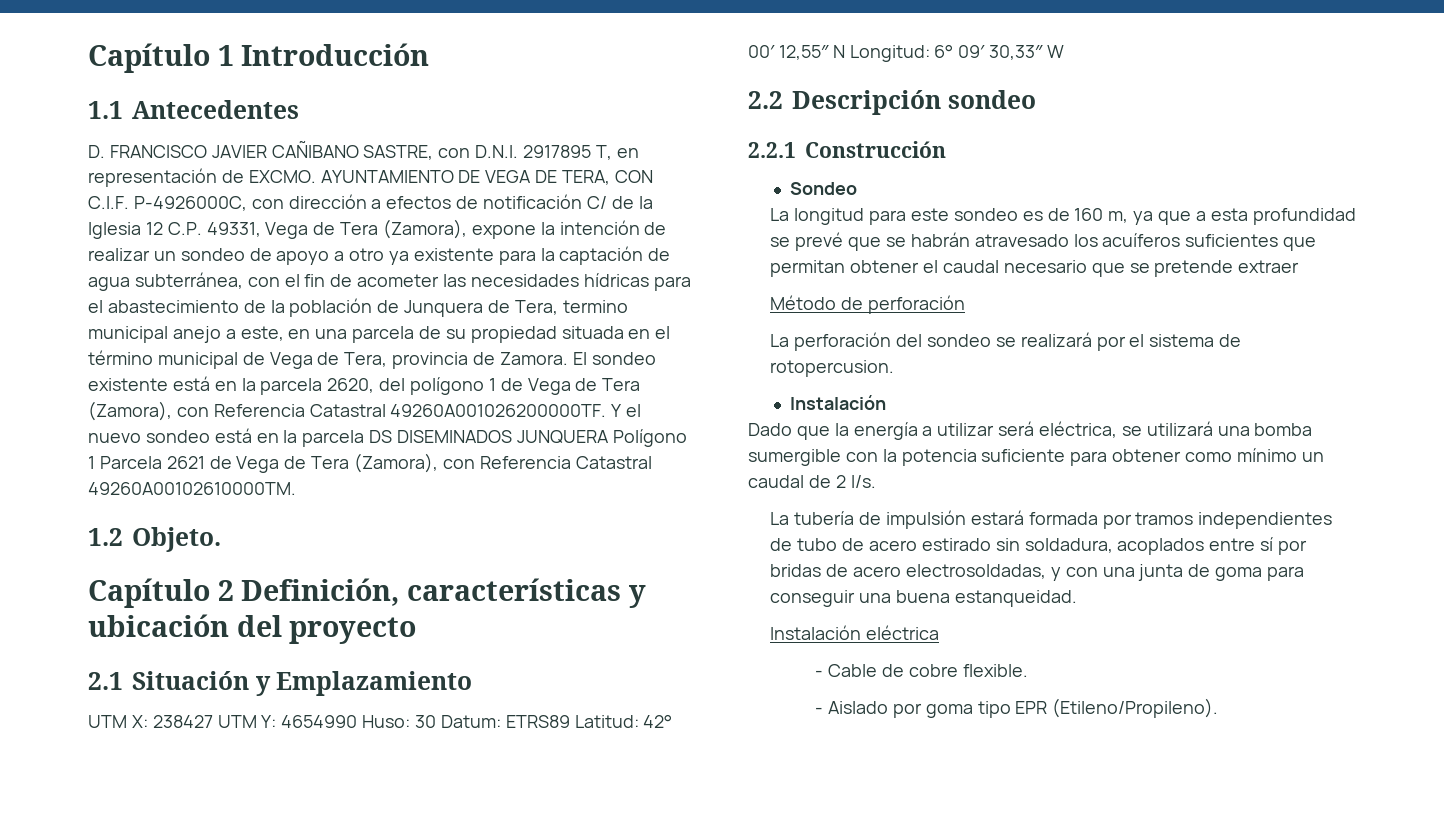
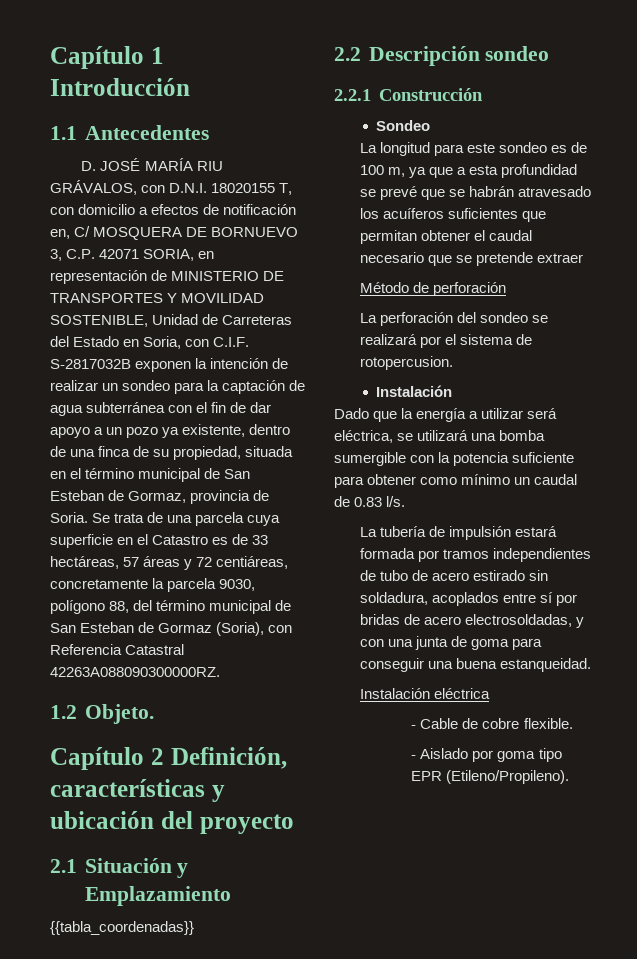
[109,140,639,160] [88,168,653,187] [88,194,653,211] [88,219,536,239] FRANCISCO JAVIER CAÑIBANO SASTRE, con D.N.I. 2917895 T, en representación de EXCMO. AYUNTAMIENTO DE VEGA DE TERA, CON C.I.F. P-4926000C, con dirección a efectos de notificación C/ de la Iglesia 12 C.P. 49331, Vega de Tera (Zamora), expone -> [100,158,223,171] [50,180,293,195] [50,204,297,215] [50,226,299,240] [50,249,215,261] [50,270,285,284] [50,293,265,303] [50,314,293,327] [50,336,250,349] [50,359,192,372] JOSÉ MARÍA RIU GRÁVALOS, con D.N.I. 18020155 T, con domicilio a efectos de notificación en, C/ MOSQUERA DE BORNUEVO 3, C.P. 42071 SORIA, en representación de MINISTERIO DE TRANSPORTES Y MOVILIDAD SOSTENIBLE, Unidad de Carreteras del Estado en Soria, con C.I.F. S-2817032B exponen
[249,248,494,265] de apoyo a otro ya existente -> (171, 385) none
[134,272,243,289] subterránea, -> [86,402,166,413] subterránea
[357,273,691,291] [88,298,628,317] [88,326,415,343] acometer las necesidades hídricas para el abastecimiento de la población de Junquera de Tera, termino municipal anejo a este, en una parcela -> [250,402,272,413] [50,424,291,438] [50,446,131,457] dar apoyo a un pozo ya existente, dentro de una finca
[470,326,557,343] propiedad -> [173,446,242,460] propiedad,
[269,352,656,369] [88,376,641,395] [88,401,642,421] [88,428,687,447] [88,453,652,473] [88,482,296,495] Vega de Tera, provincia de Zamora. El sondeo existente está en la parcela 2620, del polígono 1 de Vega de Tera (Zamora), con Referencia Catastral 49260A001026200000TF. Y el nuevo sondeo está en la parcela DS DISEMINADOS JUNQUERA Polígono 1 Parcela 2621 de Vega de Tera (Zamora), con Referencia Catastral 49260A00102610000TM. -> [224,469,251,479] [50,490,270,504] [50,512,281,526] [50,534,269,548] [50,556,289,570] [50,578,256,592] [50,600,292,614] [50,622,293,636] [50,644,185,655] [50,667,220,677] San Esteban de Gormaz, provincia de Soria. Se trata de una parcela cuya superficie en el Catastro es de 33 hectáreas, 57 áreas y 72 centiáreas, concretamente la parcela 9030, polígono 88, del término municipal de San Esteban de Gormaz (Soria), con Referencia Catastral 42263A088090300000RZ.
[88,714,673,728] [748,44,1065,62] UTM X: 238427 UTM Y: 4654990 Huso: 30 Datum: ETRS89 Latitud: 42° 00′ 12,55″ N Longitud: 6° 09′ 30,33″ W -> [50,921,194,935] {{tabla_coordenadas}}
[1074,208,1104,221] 160 -> [359,165,384,175] 100
[835,475,846,488] 2 -> [354,497,383,507] 0.83

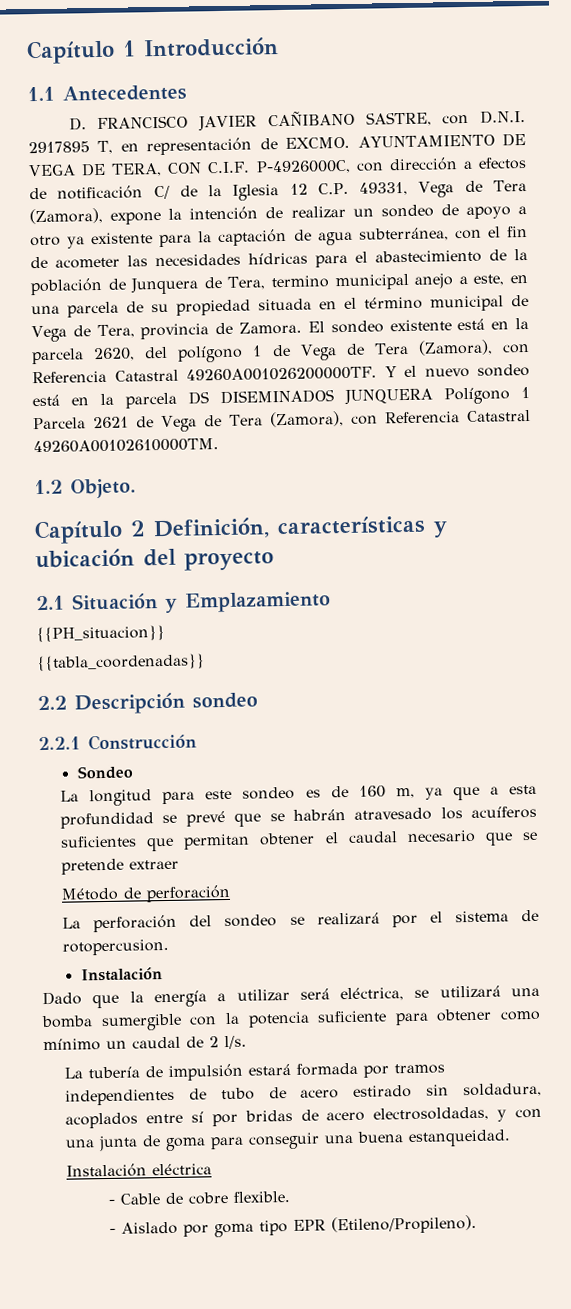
[100,158,223,171] [50,180,293,195] [50,204,297,215] [50,226,299,240] [50,249,215,261] [50,270,285,284] [50,293,265,303] [50,314,293,327] [50,336,250,349] [50,359,192,372] JOSÉ MARÍA RIU GRÁVALOS, con D.N.I. 18020155 T, con domicilio a efectos de notificación en, C/ MOSQUERA DE BORNUEVO 3, C.P. 42071 SORIA, en representación de MINISTERIO DE TRANSPORTES Y MOVILIDAD SOSTENIBLE, Unidad de Carreteras del Estado en Soria, con C.I.F. S-2817032B exponen -> [97,109,526,132] [28,132,526,156] [28,156,527,177] [29,179,528,201] [29,207,162,225] FRANCISCO JAVIER CAÑIBANO SASTRE, con D.N.I. 2917895 T, en representación de EXCMO. AYUNTAMIENTO DE VEGA DE TERA, CON C.I.F. P-4926000C, con dirección a efectos de notificación C/ de la Iglesia 12 C.P. 49331, Vega de Tera (Zamora), expone
(171, 385) none -> [440,204,528,219] [30,232,154,249] de apoyo a otro ya existente
[86,402,166,413] subterránea -> [358,227,449,242] subterránea,
[250,402,272,413] [50,424,291,438] [50,446,131,457] dar apoyo a un pozo ya existente, dentro de una finca -> [55,248,528,269] [30,273,528,296] [31,301,119,318] acometer las necesidades hídricas para el abastecimiento de la población de Junquera de Tera, termino municipal anejo a este, en una parcela
[173,446,242,460] propiedad, -> [176,299,251,316] propiedad
[224,469,251,479] [50,490,270,504] [50,512,281,526] [50,534,269,548] [50,556,289,570] [50,578,256,592] [50,600,292,614] [50,622,293,636] [50,644,185,655] [50,667,220,677] San Esteban de Gormaz, provincia de Soria. Se trata de una parcela cuya superficie en el Catastro es de 33 hectáreas, 57 áreas y 72 centiáreas, concretamente la parcela 9030, polígono 88, del término municipal de San Esteban de Gormaz (Soria), con Referencia Catastral 42263A088090300000RZ. -> [31,317,530,343] [31,339,530,365] [32,363,531,384] [32,386,530,409] [33,409,531,433] [33,438,219,454] Vega de Tera, provincia de Zamora. El sondeo existente está en la parcela 2620, del polígono 1 de Vega de Tera (Zamora), con Referencia Catastral 49260A001026200000TF. Y el nuevo sondeo está en la parcela DS DISEMINADOS JUNQUERA Polígono 1 Parcela 2621 de Vega de Tera (Zamora), con Referencia Catastral 49260A00102610000TM.
(231, 896) none -> [36,624,165,643] // {{PH_situacion}}
[359,165,384,175] 100 -> [358,785,386,798] 160
[354,497,383,507] 0.83 -> [209,1036,219,1048] 2

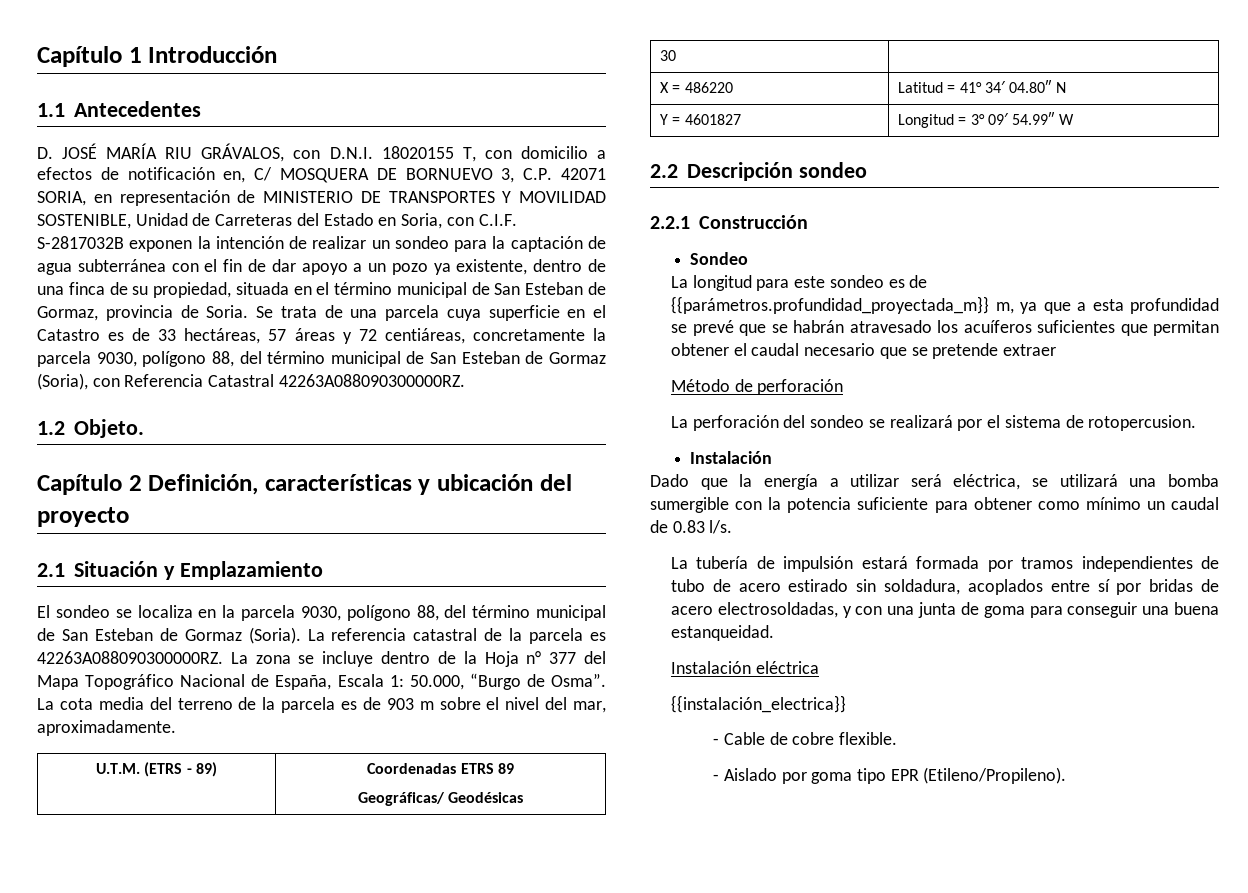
[97,109,526,132] [28,132,526,156] [28,156,527,177] [29,179,528,201] [29,207,162,225] FRANCISCO JAVIER CAÑIBANO SASTRE, con D.N.I. 2917895 T, en representación de EXCMO. AYUNTAMIENTO DE VEGA DE TERA, CON C.I.F. P-4926000C, con dirección a efectos de notificación C/ de la Iglesia 12 C.P. 49331, Vega de Tera (Zamora), expone -> [62,143,606,162] [37,167,606,183] [37,190,606,206] [37,213,517,229] [37,236,193,252] JOSÉ MARÍA RIU GRÁVALOS, con D.N.I. 18020155 T, con domicilio a efectos de notificación en, C/ MOSQUERA DE BORNUEVO 3, C.P. 42071 SORIA, en representación de MINISTERIO DE TRANSPORTES Y MOVILIDAD SOSTENIBLE, Unidad de Carreteras del Estado en Soria, con C.I.F. S-2817032B exponen
[440,204,528,219] [30,232,154,249] de apoyo a otro ya existente -> (449, 242) none
[358,227,449,242] subterránea, -> [77,259,166,272] subterránea
[55,248,528,269] [30,273,528,296] [31,301,119,318] acometer las necesidades hídricas para el abastecimiento de la población de Junquera de Tera, termino municipal anejo a este, en una parcela -> [271,259,606,275] [37,282,105,295] dar apoyo a un pozo ya existente, dentro de una finca
[176,299,251,316] propiedad -> [153,282,232,298] propiedad,
[31,317,530,343] [31,339,530,365] [32,363,531,384] [32,386,530,409] [33,409,531,433] [33,438,219,454] Vega de Tera, provincia de Zamora. El sondeo existente está en la parcela 2620, del polígono 1 de Vega de Tera (Zamora), con Referencia Catastral 49260A001026200000TF. Y el nuevo sondeo está en la parcela DS DISEMINADOS JUNQUERA Polígono 1 Parcela 2621 de Vega de Tera (Zamora), con Referencia Catastral 49260A00102610000TM. -> [494,282,606,295] [37,305,606,321] [37,328,606,344] [37,351,606,367] [37,373,465,390] San Esteban de Gormaz, provincia de Soria. Se trata de una parcela cuya superficie en el Catastro es de 33 hectáreas, 57 áreas y 72 centiáreas, concretamente la parcela 9030, polígono 88, del término municipal de San Esteban de Gormaz (Soria), con Referencia Catastral 42263A088090300000RZ.
[36,624,165,643] [36,653,205,672] {{PH_situacion}} // {{tabla_coordenadas}} -> [37,605,606,621] [37,627,607,644] [37,651,606,667] [37,673,607,690] [37,697,606,713] [37,720,176,736] [96,762,217,777] [367,763,514,774] [357,792,524,806] [660,50,677,61] [660,82,733,93] [898,80,1066,93] [660,114,741,125] [898,112,1074,128] El sondeo se localiza en la parcela 9030, polígono 88, del término municipal de San Esteban de Gormaz (Soria). La referencia catastral de la parcela es 42263A088090300000RZ. La zona se incluye dentro de la Hoja n° 377 del Mapa Topográfico Nacional de España, Escala 1: 50.000, “Burgo de Osma”. La cota media del terreno de la parcela es de 903 m sobre el nivel del mar, aproximadamente. // U.T.M. (ETRS - 89) | Coordenadas ETRS 89 // Geográficas/ Geodésicas // 30 | // X = 486220 | Latitud = 41° 34′ 04.80″ N // Y = 4601827 | Longitud = 3° 09′ 54.99″ W
[358,785,386,798] 160 -> [671,296,990,314] {{parámetros.profundidad_proyectada_m}}
[209,1036,219,1048] 2 -> [672,520,705,533] 0.83
(213, 1169) none -> [671,695,847,713] // {{instalación_electrica}}

